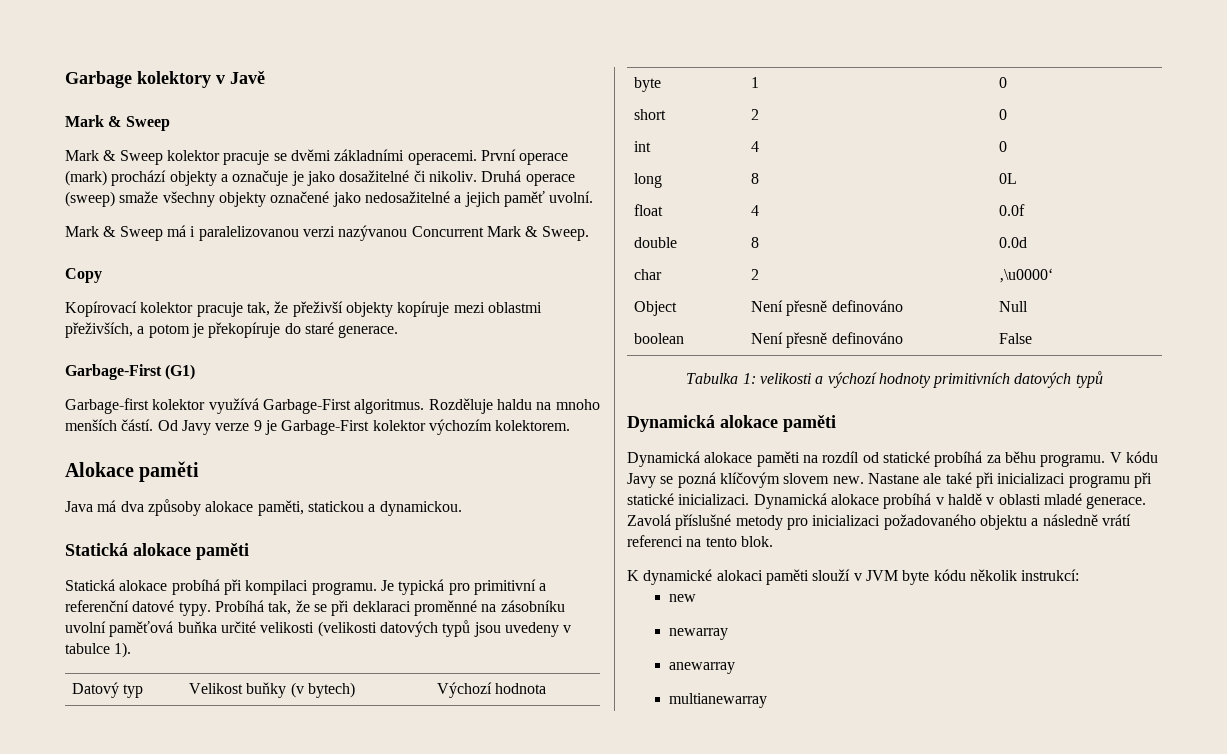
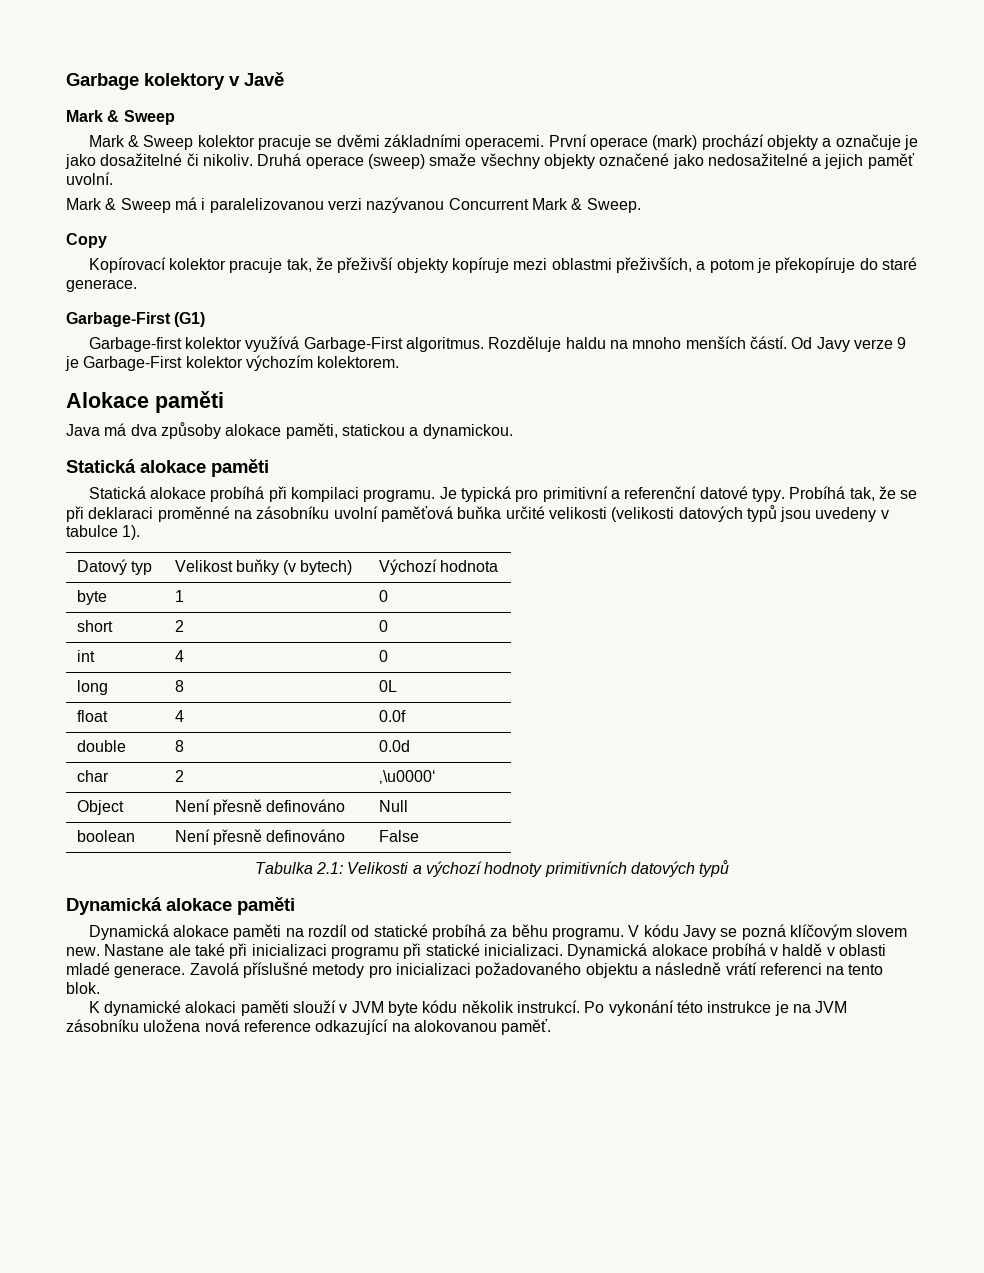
[742,373,811,384] 1: velikosti -> [316,862,409,874] 2.1: Velikosti
[1021,569,1080,581] [669,594,697,602] [669,628,729,640] [669,662,736,674] [669,693,768,708] instrukcí: // new // newarray // anewarray // multianewarray -> [516,1000,848,1016] [66,1019,552,1035] instrukcí. Po vykonání této instrukce je na JVM zásobníku uložena nová reference odkazující na alokovanou paměť.

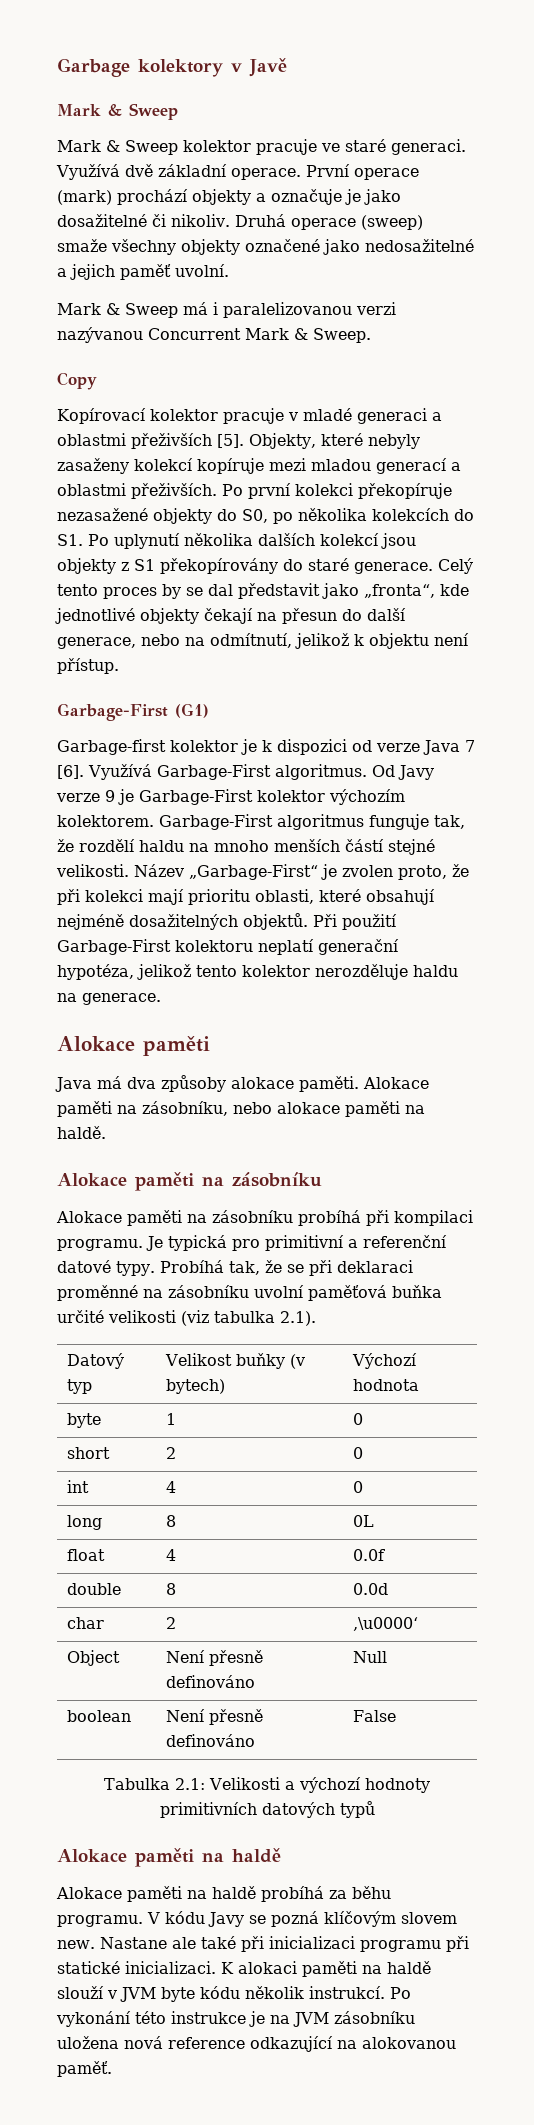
[315,134,545,150] se dvěmi základními operacemi. -> [321,139,466,155] [56,164,301,180] ve staré generaci. Využívá dvě základní operace.
[286,257,917,273] [66,279,137,292] [66,312,206,327] [88,336,787,352] tak, že přeživší objekty kopíruje mezi oblastmi přeživších, a potom je překopíruje do staré generace. // Garbage-First (G1) // Garbage-first kolektor využívá Garbage-First algoritmus. Rozděluje haldu na mnoho menších částí. -> [288,408,442,424] [57,433,420,449] [57,458,461,474] [57,483,452,499] [57,508,474,524] [57,533,416,549] [57,558,473,574] [57,583,469,599] [55,608,406,624] [57,633,469,649] [57,658,119,674] [57,703,209,721] [57,739,475,755] [57,764,367,780] v mladé generaci a oblastmi přeživších [5]. Objekty, které nebyly zasaženy kolekcí kopíruje mezi mladou generací a oblastmi přeživších. Po první kolekci překopíruje nezasažené objekty do S0, po několika kolekcích do S1. Po uplynutí několika dalších kolekcí jsou objekty z S1 překopírovány do staré generace. Celý tento proces by se dal představit jako „fronta“, kde jednotlivé objekty čekají na přesun do další generace, nebo na odmítnutí, jelikož k objektu není přístup. // Garbage-First (G1) // Garbage-first kolektor je k dispozici od verze Java 7 [6]. Využívá Garbage-First algoritmus.
(400, 362) none -> [159,814,465,830] [57,839,435,855] [56,864,469,880] [57,889,435,905] [57,913,397,930] [57,939,399,955] [57,964,458,980] [57,993,161,1005] Garbage-First algoritmus funguje tak, že rozdělí haldu na mnoho menších částí stejné velikosti. Název „Garbage-First“ je zvolen proto, že při kolekci mají prioritu oblasti, které obsahují nejméně dosažitelných objektů. Při použití Garbage-First kolektoru neplatí generační hypotéza, jelikož tento kolektor nerozděluje haldu na generace.
[285,423,513,439] [66,459,269,477] [88,486,207,499] paměti, statickou a dynamickou. // Statická alokace paměti // Statická alokace -> [299,1076,429,1092] [57,1101,425,1117] [57,1126,106,1139] [57,1172,322,1191] [56,1210,293,1226] paměti. Alokace paměti na zásobníku, nebo alokace paměti na haldě. // Alokace paměti na zásobníku // Alokace paměti na zásobníku
[611,505,889,522] [66,525,141,540] (velikosti datových typů jsou uvedeny v tabulce 1). -> [181,1310,316,1326] (viz tabulka 2.1).
[66,897,295,915] [88,924,428,940] Dynamická alokace paměti // Dynamická alokace paměti na rozdíl od statické -> [57,1848,281,1867] [56,1886,256,1902] Alokace paměti na haldě // Alokace paměti na haldě
[567,943,887,959] [66,962,884,978] [66,982,100,994] [88,1000,289,1016] Dynamická alokace probíhá v haldě v oblasti mladé generace. Zavolá příslušné metody pro inicializaci požadovaného objektu a následně vrátí referenci na tento blok. // K dynamické alokaci paměti -> [221,1961,431,1977] K alokaci paměti na haldě

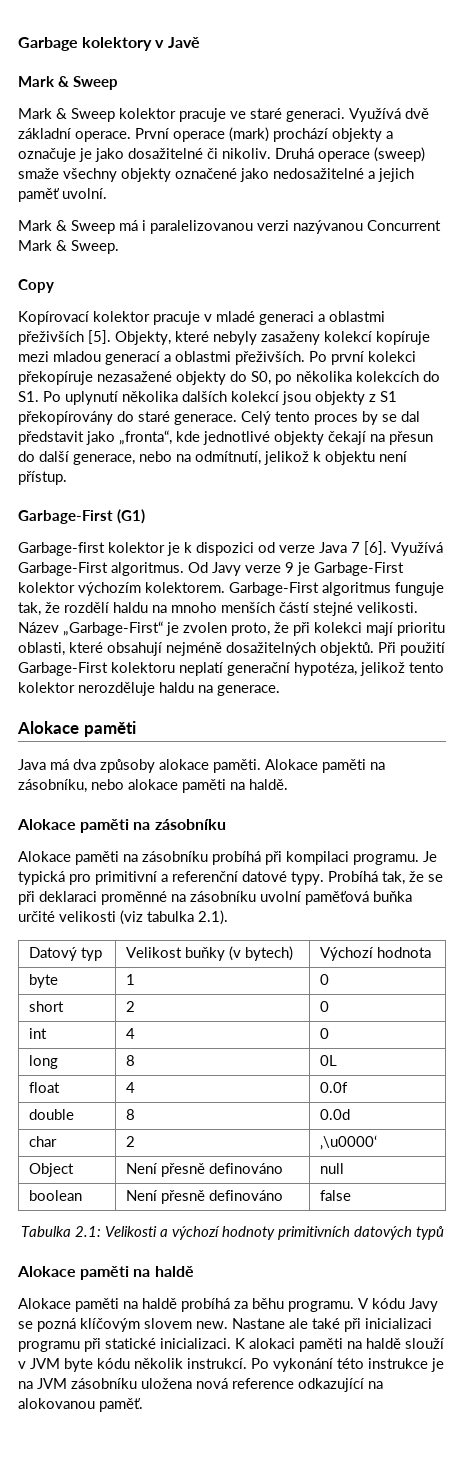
[352,1651,387,1663] Null -> [319,1163,344,1174] null
[352,1710,396,1722] False -> [319,1190,351,1201] false

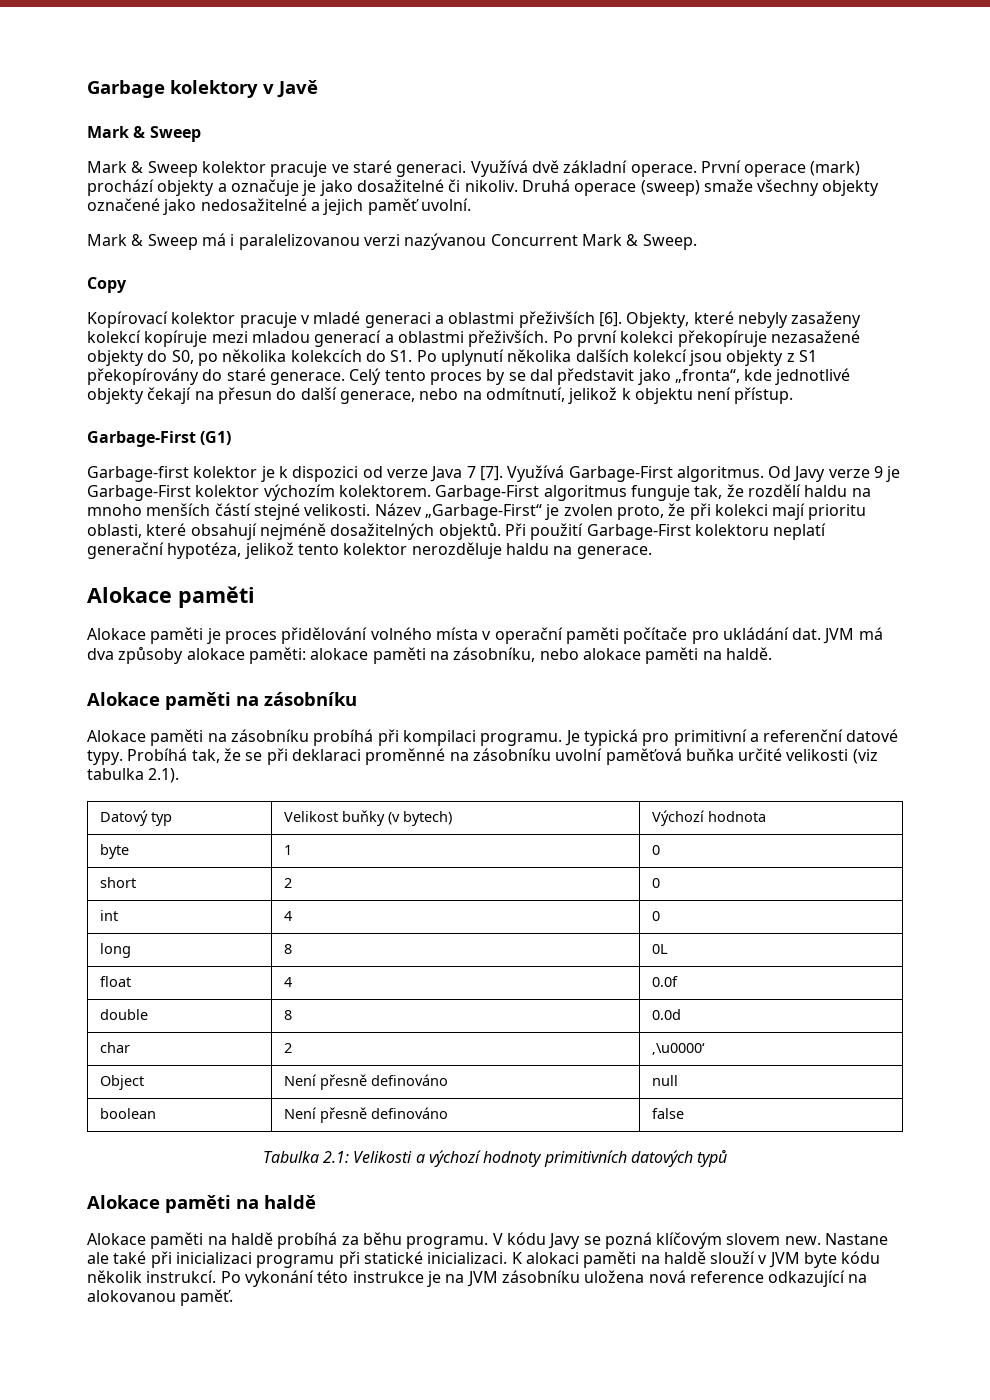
[88,330,111,344] [5]. -> [598,312,622,327] [6].
[364,541,387,555] [6]. -> [479,466,503,481] [7].
[18,759,46,770] Java -> [87,627,855,644] Alokace paměti je proces přidělování volného místa v operační paměti počítače pro ukládání dat. JVM
[213,759,318,773] paměti. Alokace -> [248,647,369,664] paměti: alokace

